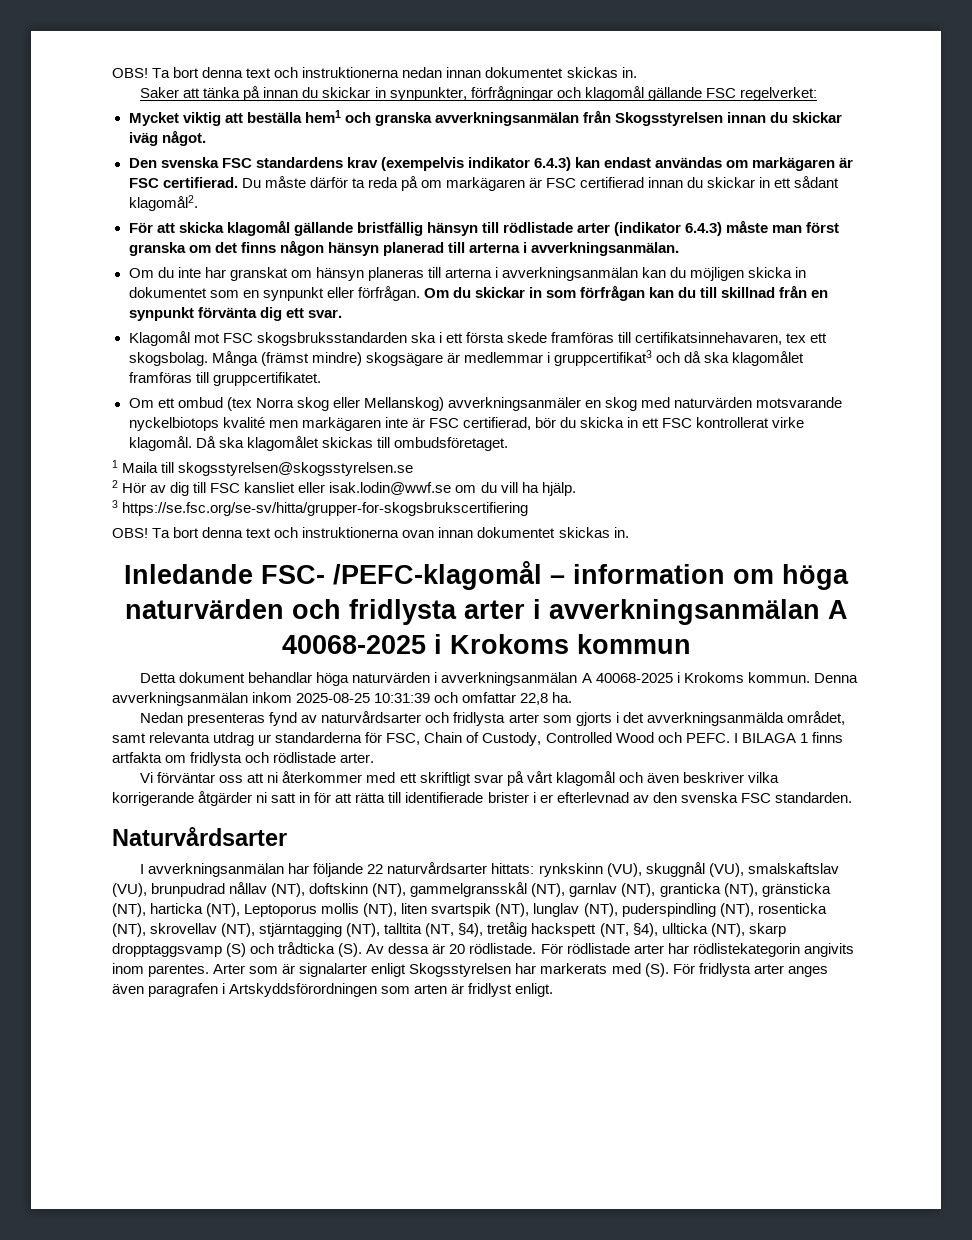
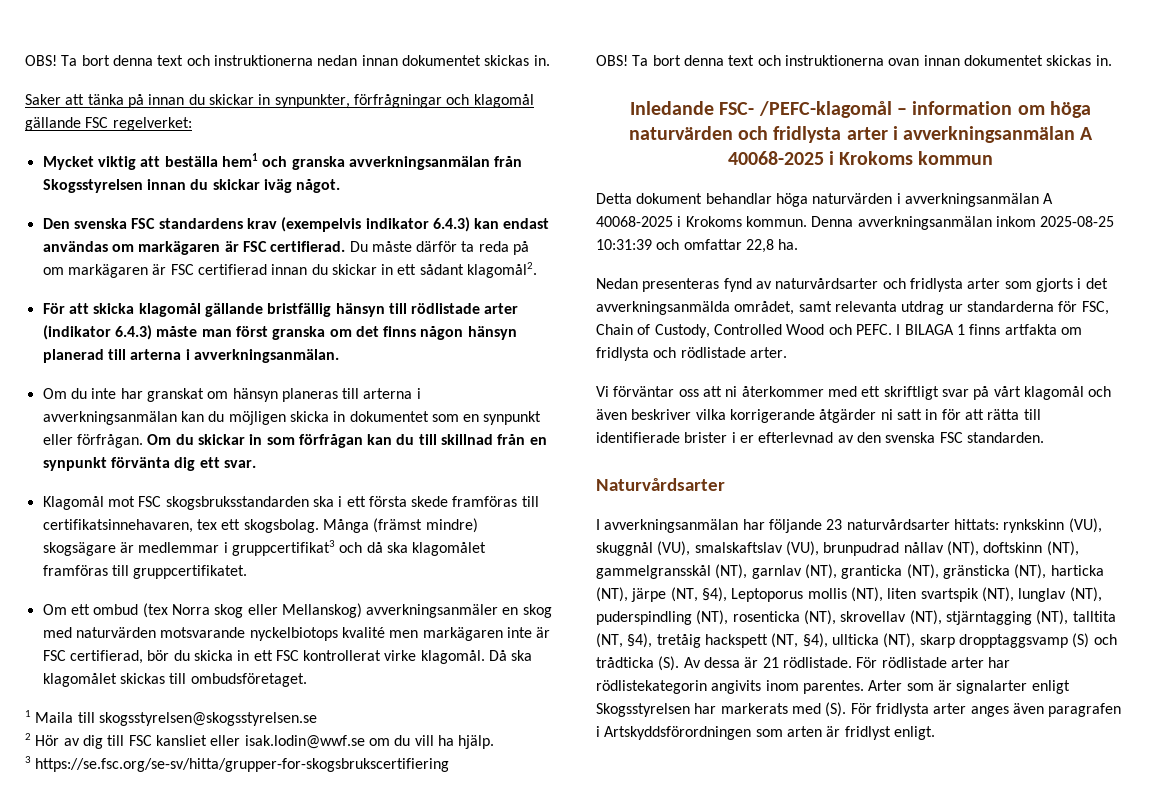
[367,864,384,874] 22 -> [826,519,843,530] 23
(241, 910) none -> [631,587,727,602] järpe (NT, §4),
[449,944,466,954] 20 -> [762,657,779,668] 21

